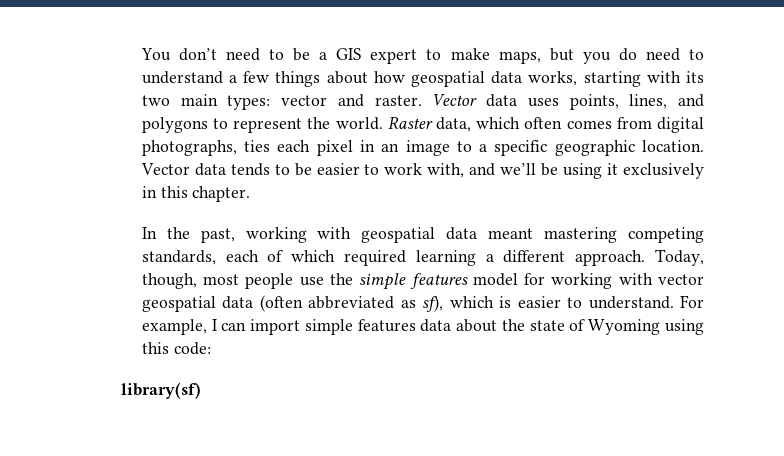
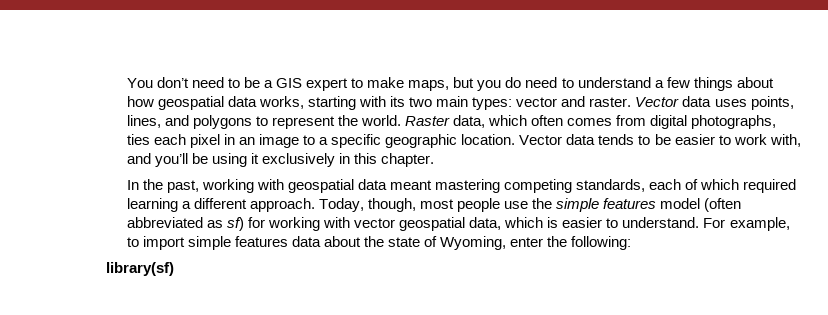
[500,163,537,175] we’ll -> [154,153,188,167] you’ll
(518, 279) none -> [704,198,742,212] [126,217,244,231] (often abbreviated as sf)
[222,295,444,312] data (often abbreviated as sf), -> [469,217,502,230] data,
[211,319,247,331] I can -> [126,237,139,247] to
[588,319,705,335] [141,342,211,355] Wyoming using this code: -> [440,236,632,250] Wyoming, enter the following:

